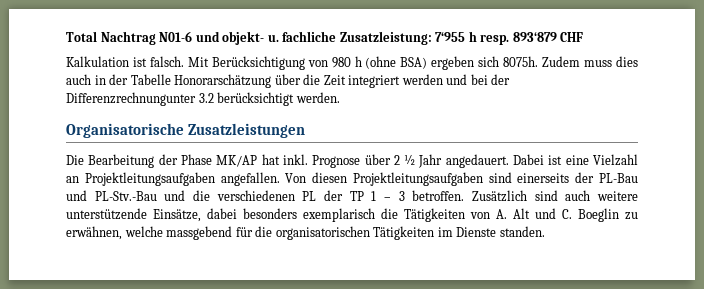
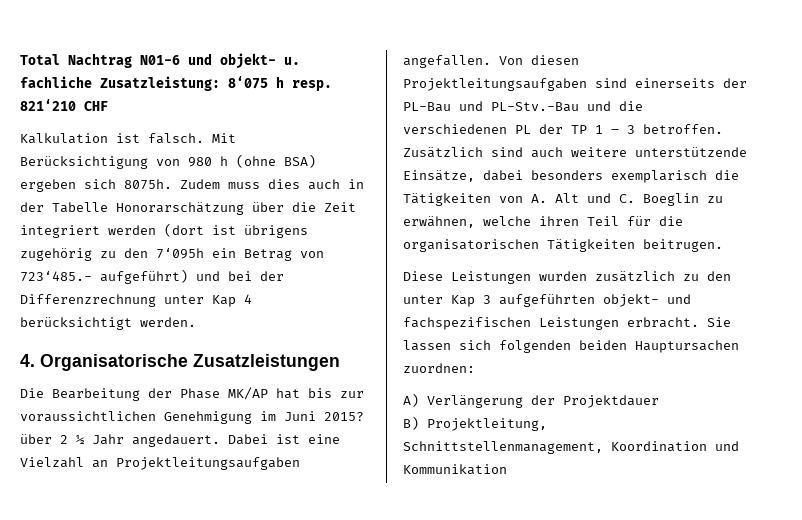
[435,32,466,42] 7‘955 -> [228,76,268,89] 8‘075
[512,32,557,42] 893‘879 -> [20,99,76,111] 821‘210
[446,74,511,85] [66,92,214,106] und bei der Differenzrechnungunter 3.2 -> [164,223,308,238] [20,248,324,261] [20,269,284,284] [20,294,252,307] (dort ist übrigens zugehörig zu den 7‘095h ein Betrag von 723‘485.- aufgeführt) und bei der Differenzrechnung unter Kap 4
(340, 97) none -> [20,354,35,367] 4.
[282,154,361,168] inkl. Prognose -> [308,388,364,398] [20,411,364,424] bis zur voraussichtlichen Genehmigung im Juni 2015?
[166,226,233,240] massgebend -> [539,216,619,226] ihren Teil
[437,226,545,237] im Dienste standen. -> [643,239,723,252] [403,271,731,284] [403,294,691,307] [403,317,731,330] [403,340,739,353] [403,363,475,373] [403,393,659,408] [403,416,547,431] [403,441,739,454] [403,464,507,475] beitrugen. // Diese Leistungen wurden zusätzlich zu den unter Kap 3 aufgeführten objekt- und fachspezifischen Leistungen erbracht. Sie lassen sich folgenden beiden Hauptursachen zuordnen: // A) Verlängerung der Projektdauer // B) Projektleitung, Schnittstellenmanagement, Koordination und Kommunikation

